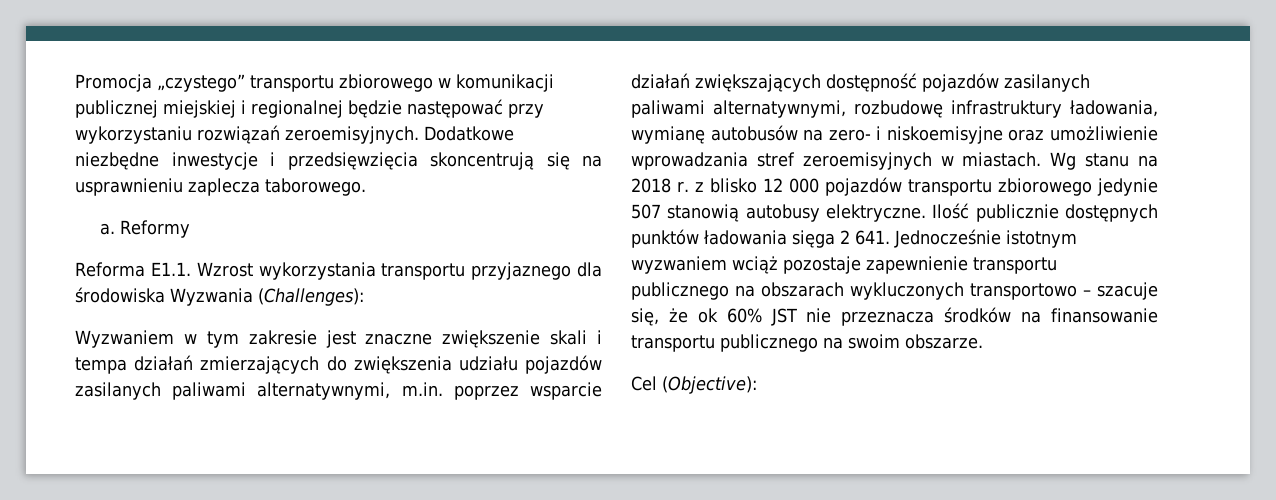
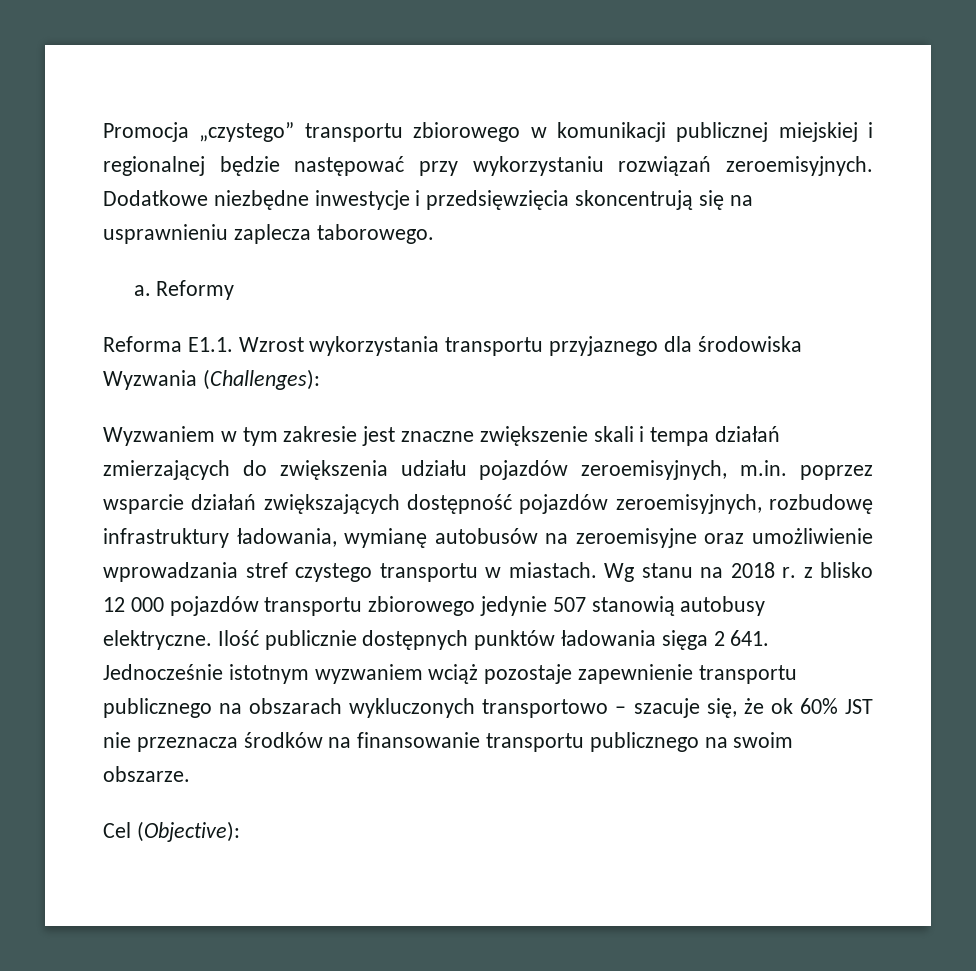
[75,382,391,400] zasilanych paliwami alternatywnymi, -> [581,460,728,480] zeroemisyjnych,
[1004,74,1090,92] [631,100,846,118] zasilanych paliwami alternatywnymi, -> [615,494,762,514] zeroemisyjnych,
[828,126,1003,144] zero- i niskoemisyjne -> [575,528,697,548] zeroemisyjne
[802,152,932,170] zeroemisyjnych -> [295,563,478,582] czystego transportu

